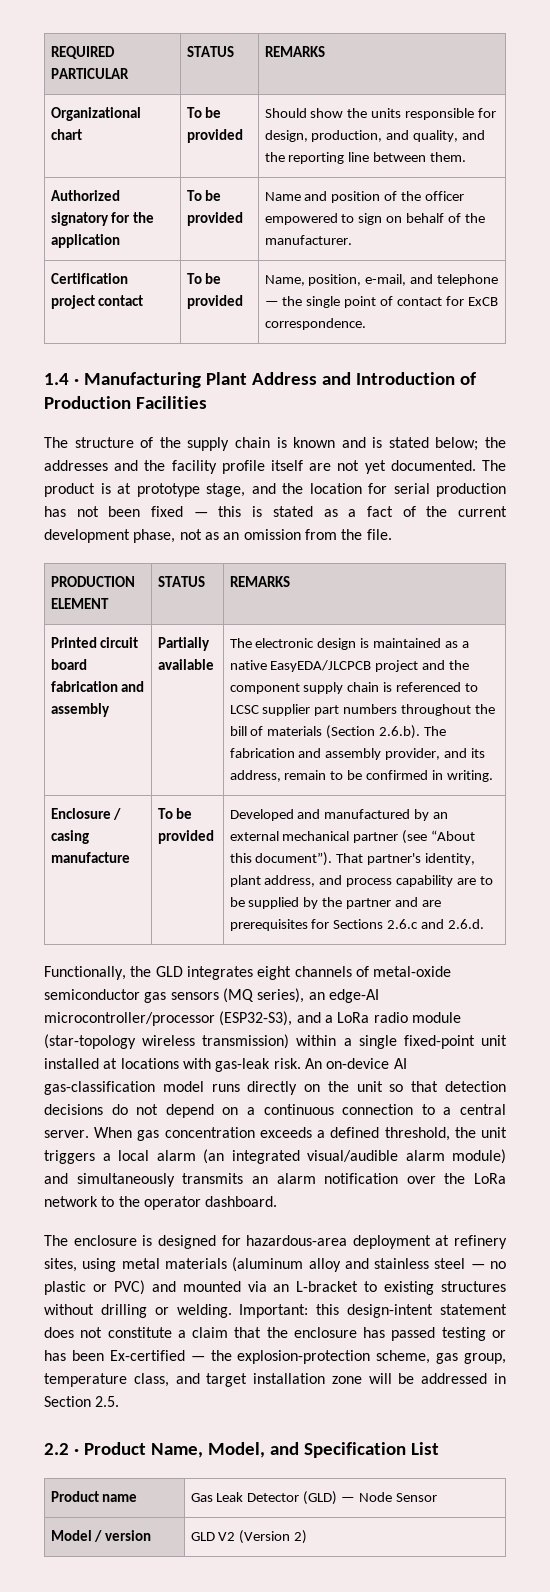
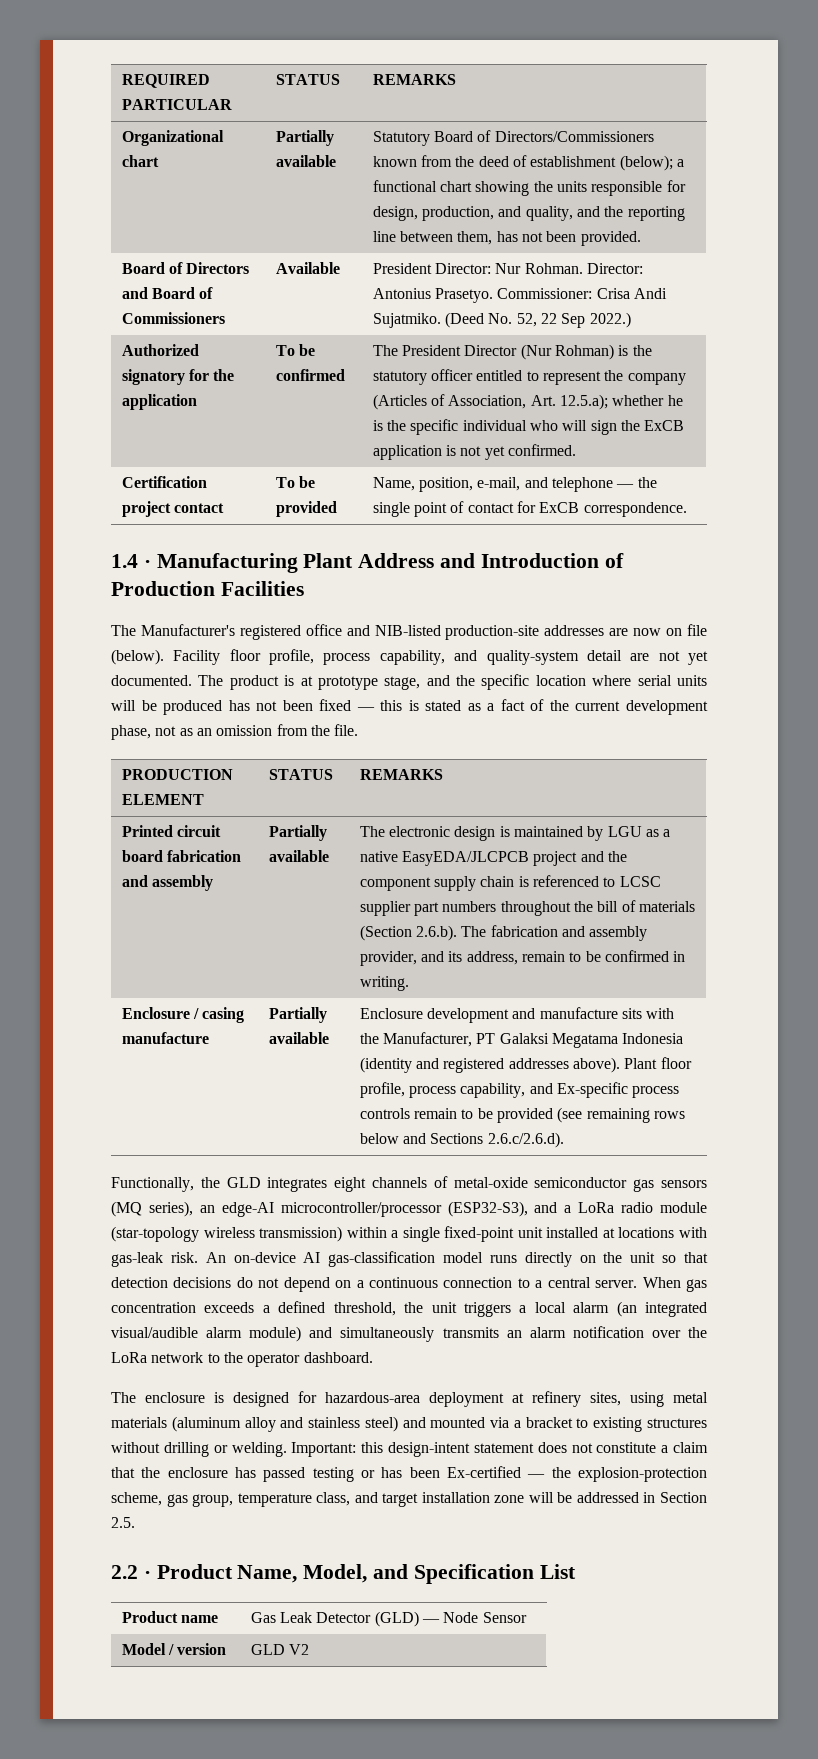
[186,107,222,118] [186,129,243,143] [264,108,344,118] To be provided | Should show -> [275,130,334,146] [275,155,336,167] [372,130,654,146] [372,155,685,171] [372,180,530,196] Partially available | Statutory Board of Directors/Commissioners known from the deed of establishment (below); a functional chart showing
[430,152,467,162] them. -> [457,231,641,246] [121,262,250,274] [121,287,214,299] [121,312,225,324] [275,262,340,274] [372,263,644,274] [372,288,668,303] [372,312,631,328] them, has not been provided. // Board of Directors and Board of Commissioners | Available | President Director: Nur Rohman. Director: Antonius Prasetyo. Commissioner: Crisa Andi Sujatmiko. (Deed No. 52, 22 Sep 2022.)
[186,212,243,226] [264,191,465,203] [264,213,486,225] [264,235,352,245] provided | Name and position of the officer empowered to sign on behalf of the manufacturer. -> [275,369,345,381] [372,344,652,360] [372,369,686,385] [372,394,683,410] [372,419,685,435] [372,444,577,460] confirmed | The President Director (Nur Rohman) is the statutory officer entitled to represent the company (Articles of Association, Art. 12.5.a); whether he is the specific individual who will sign the ExCB application is not yet confirmed.
[74,437,506,451] [44,460,303,474] structure of the supply chain is known and is stated below; the addresses and the facility profile itself -> [140,624,707,640] [111,649,622,665] Manufacturer's registered office and NIB-listed production-site addresses are now on file (below). Facility floor profile, process capability, and quality-system detail
[309,483,506,497] location for serial production -> [481,674,707,690] [111,700,223,715] specific location where serial units will be produced
(442, 643) none -> [587,826,642,841] by LGU
[157,808,193,819] [157,830,214,844] [229,809,449,821] [229,830,476,844] [229,852,476,866] [229,875,494,887] [229,897,442,909] [229,919,485,931] To be provided | Developed and manufactured by an external mechanical partner (see “About this document”). That partner's identity, plant address, and process capability are to be supplied by the partner and are prerequisites for Sections 2.6.c and 2.6.d. -> [268,1007,327,1023] [268,1032,329,1044] [359,1007,675,1023] [359,1032,684,1048] [359,1057,692,1073] [359,1082,680,1098] [359,1107,686,1123] [359,1132,564,1148] Partially available | Enclosure development and manufacture sits with the Manufacturer, PT Galaksi Megatama Indonesia (identity and registered addresses above). Plant floor profile, process capability, and Ex-specific process controls remain to be provided (see remaining rows below and Sections 2.6.c/2.6.d).
[434,1258,507,1269] [44,1280,145,1295] steel — no plastic or PVC) -> [364,1416,398,1432] steel)
[273,1281,359,1292] an L-bracket -> [513,1417,573,1428] a bracket
[239,1530,308,1544] (Version 2) -> (310, 1649) none

